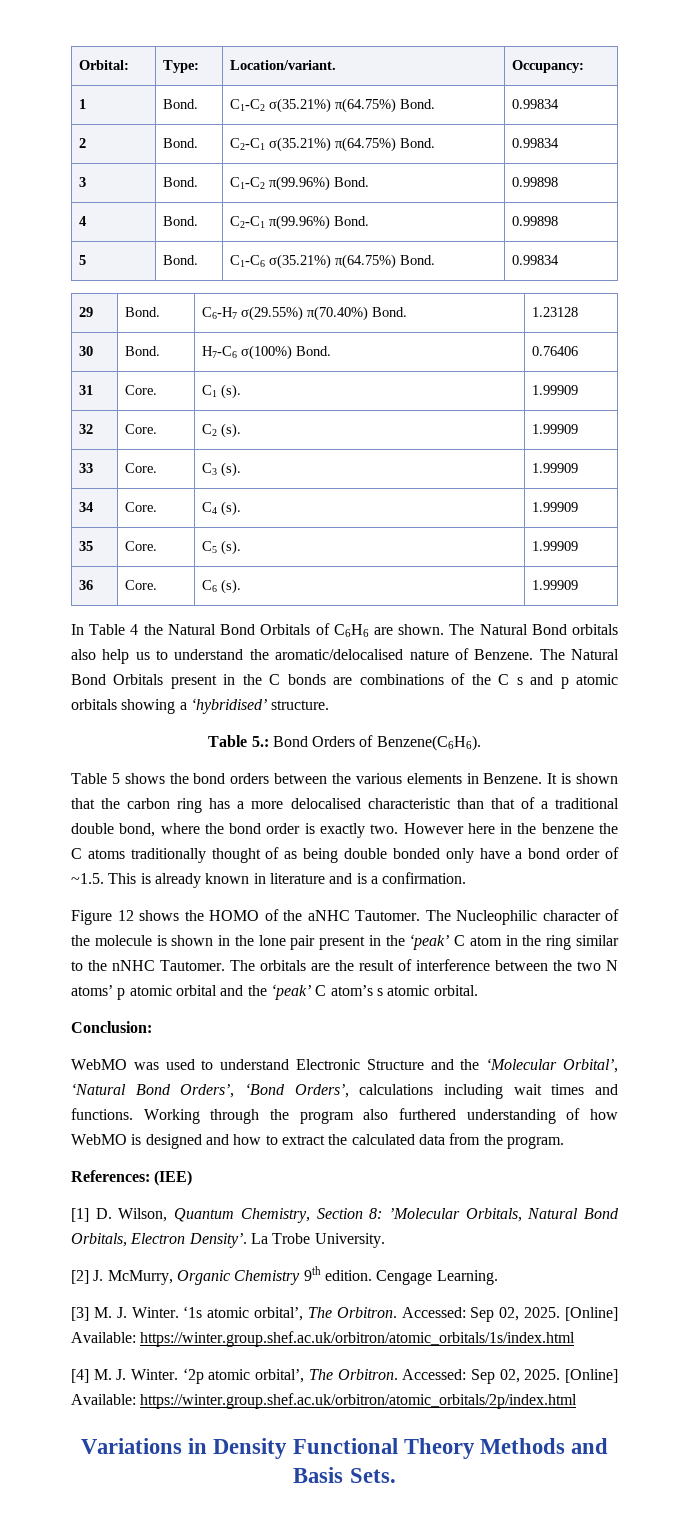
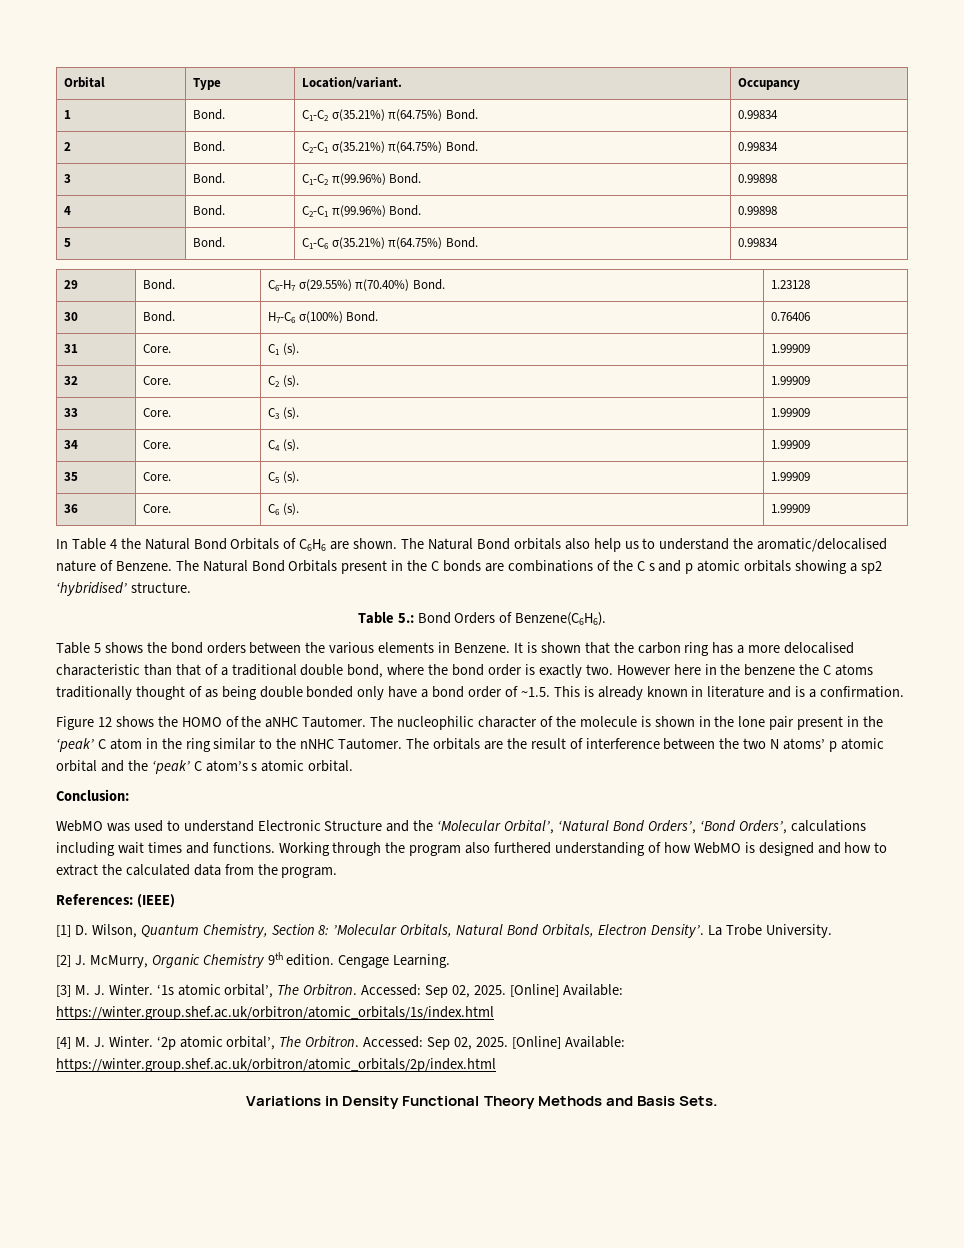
[79,60,130,70] [163,60,200,73] Orbital: | Type: -> [64,77,106,88] [193,78,222,90] Orbital | Type
[512,60,585,73] Occupancy: -> [738,78,801,90] Occupancy
(187, 706) none -> [860,561,882,574] sp2
[456,910,537,925] Nucleophilic -> [397,716,475,730] nucleophilic
[154,1170,193,1186] (IEE) -> [136,894,175,908] (IEEE)

